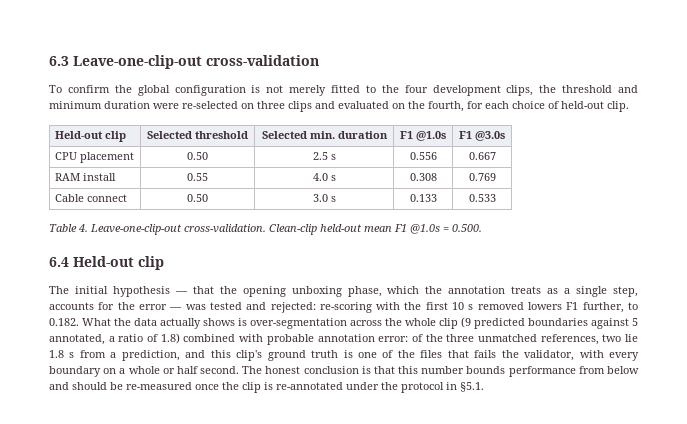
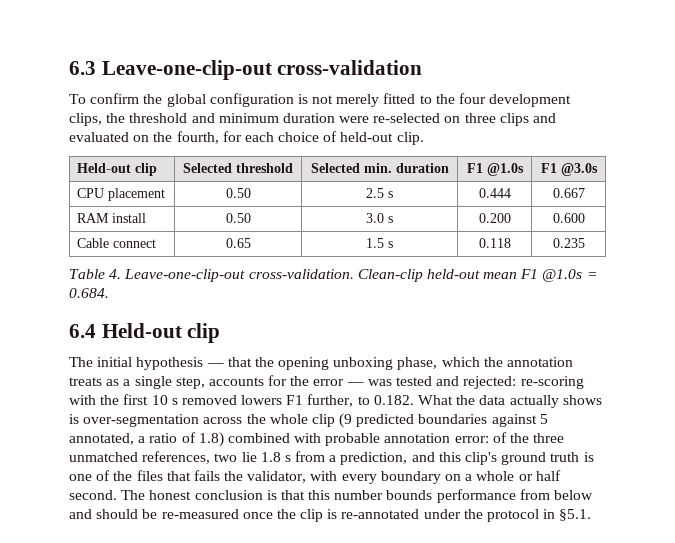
[409,152,437,160] 0.556 -> [478,188,511,198] 0.444
[187,173,208,181] [312,173,336,181] [409,173,437,181] [468,173,496,181] [54,194,127,202] [187,194,208,202] [312,194,336,202] [409,194,437,202] [468,194,496,202] 0.55 | 4.0 s | 0.308 | 0.769 // Cable connect | 0.50 | 3.0 s | 0.133 | 0.533 -> [225,213,251,223] [366,213,393,223] [478,213,511,223] [552,213,585,223] [77,238,157,248] [225,238,251,248] [366,238,393,248] [478,238,511,248] [552,238,585,248] 0.50 | 3.0 s | 0.200 | 0.600 // Cable connect | 0.65 | 1.5 s | 0.118 | 0.235
[452,224,482,232] 0.500. -> [69,288,109,298] 0.684.

